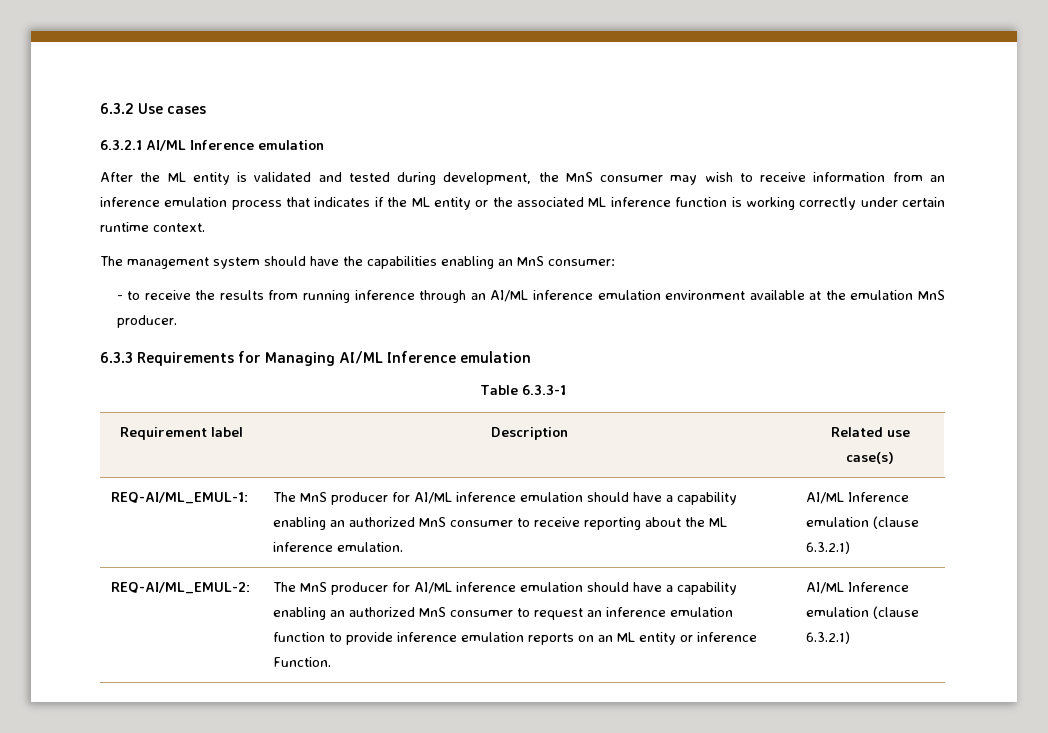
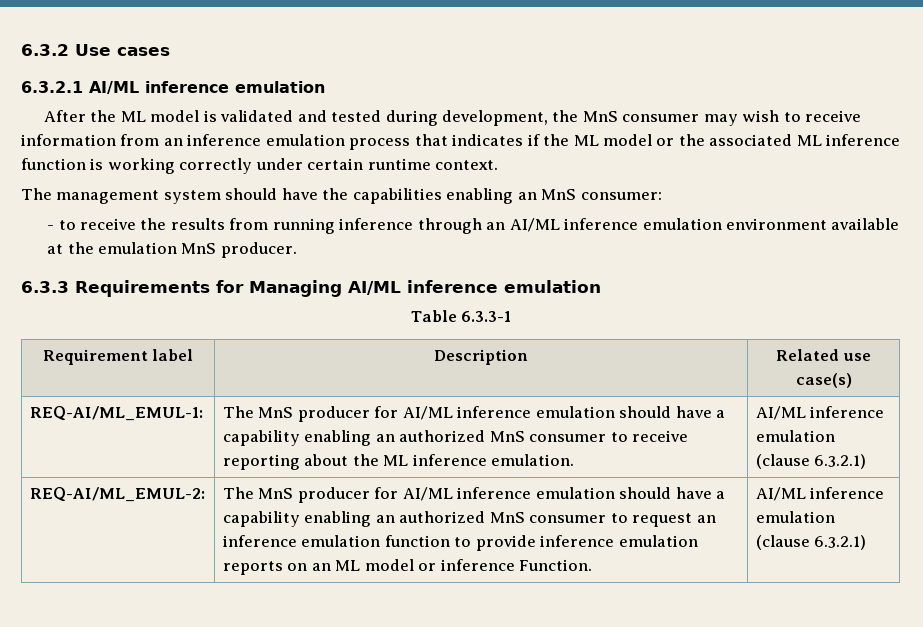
[190,140,254,150] Inference -> [145,81,229,93] inference
[192,172,230,185] entity -> [150,110,200,122] model
[433,197,471,210] entity -> [603,134,653,146] model
[387,351,457,363] Inference -> [407,280,498,293] inference
[848,492,910,502] Inference -> [810,406,885,418] inference
[639,632,677,645] entity -> [364,559,414,571] model
[848,582,910,592] Inference -> [810,487,885,499] inference

